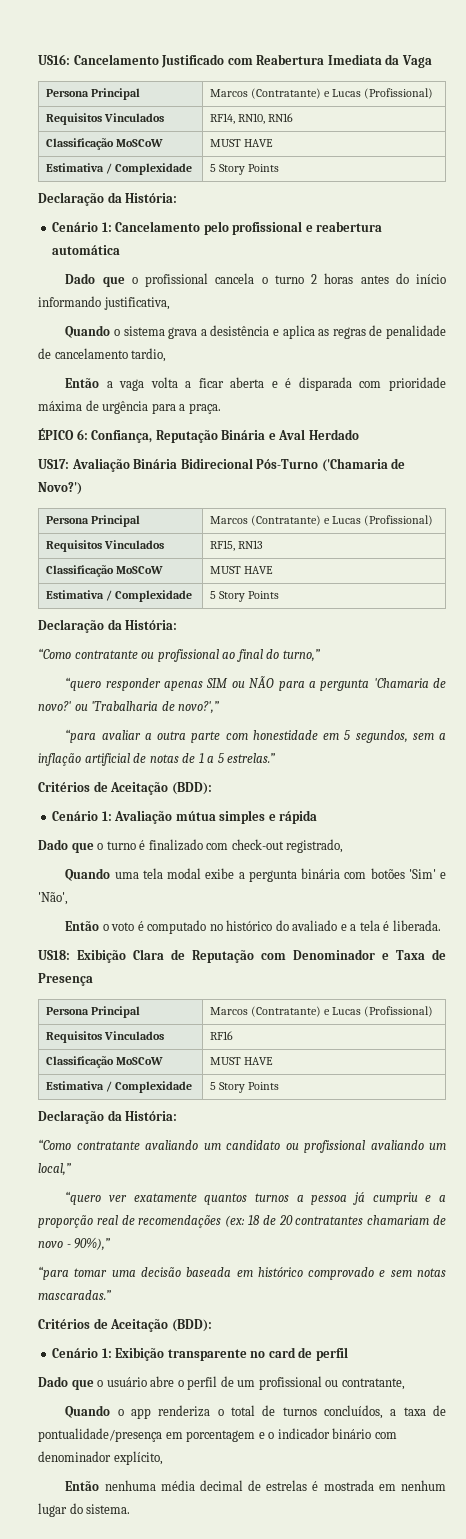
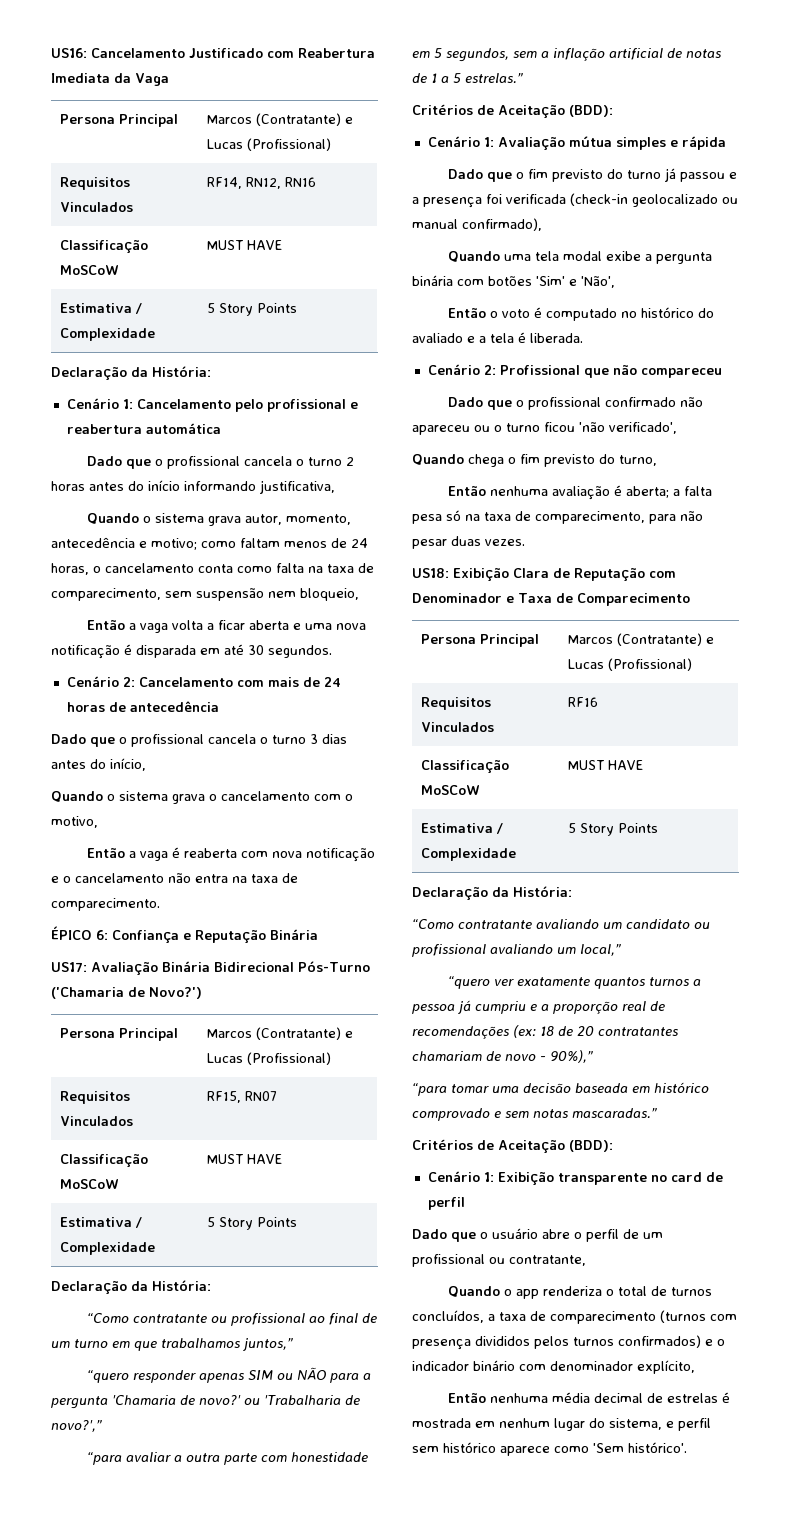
[238,113,266,124] RN10, -> [246,177,282,189] RN12,
[200,325,446,339] [38,348,167,362] a desistência e aplica as regras de penalidade de cancelamento tardio, -> [245,514,352,525] [51,537,368,550] [51,563,374,575] [51,588,359,601] autor, momento, antecedência e motivo; como faltam menos de 24 horas, o cancelamento conta como falta na taxa de comparecimento, sem suspensão nem bloqueio,
[285,377,447,391] [38,400,221,414] é disparada com prioridade máxima de urgência para a praça. -> [305,623,367,630] [51,644,332,659] [66,676,341,687] [66,701,219,712] [51,734,347,747] [51,758,146,771] [51,791,353,804] [51,816,98,828] [87,847,376,862] [51,873,298,883] [51,898,160,911] uma nova notificação é disparada em até 30 segundos. // Cenário 2: Cancelamento com mais de 24 horas de antecedência // Dado que o profissional cancela o turno 3 dias antes do início, // Quando o sistema grava o cancelamento com o motivo, // Então a vaga é reaberta com nova notificação e o cancelamento não entra na taxa de comparecimento.
[91,430,153,443] Confiança, -> [112,930,191,943] Confiança e
[268,429,359,440] e Aval Herdado -> (318, 934) none
[238,540,264,549] RN13 -> [245,1091,278,1101] RN07
[266,649,320,662] do turno,” -> [362,1313,378,1323] [51,1338,293,1351] de um turno em que trabalhamos juntos,”
[106,839,344,853] turno é finalizado com check-out registrado, -> [528,168,738,182] [412,193,738,208] [412,218,542,231] fim previsto do turno já passou e a presença foi verificada (check-in geolocalizado ou manual confirmado),
(441, 925) none -> [427,364,722,378] [448,397,704,410] [412,422,677,435] [412,454,657,467] [448,485,713,500] [412,510,703,524] [412,536,525,549] // Cenário 2: Profissional que não compareceu // Dado que o profissional confirmado não apareceu ou o turno ficou 'não verificado', // Quando chega o fim previsto do turno, // Então nenhuma avaliação é aberta; a falta pesa só na taxa de comparecimento, para não pesar duas vezes.
[38,973,93,986] Presença -> [576,593,690,606] Comparecimento
[38,1428,256,1442] pontualidade/presença em porcentagem -> [550,1310,737,1324] [412,1335,701,1350] comparecimento (turnos com presença divididos pelos turnos confirmados)
[86,1504,131,1514] sistema. -> [609,1418,711,1431] [412,1442,687,1456] sistema, e perfil sem histórico aparece como 'Sem histórico'.

